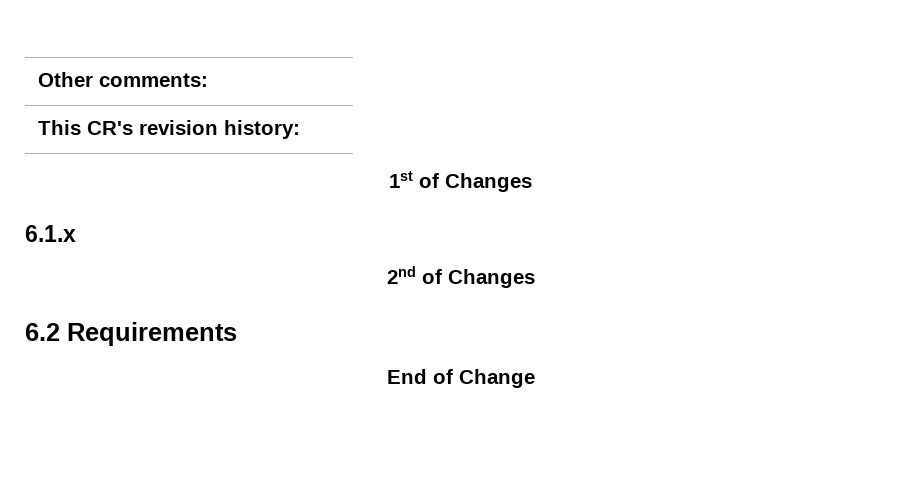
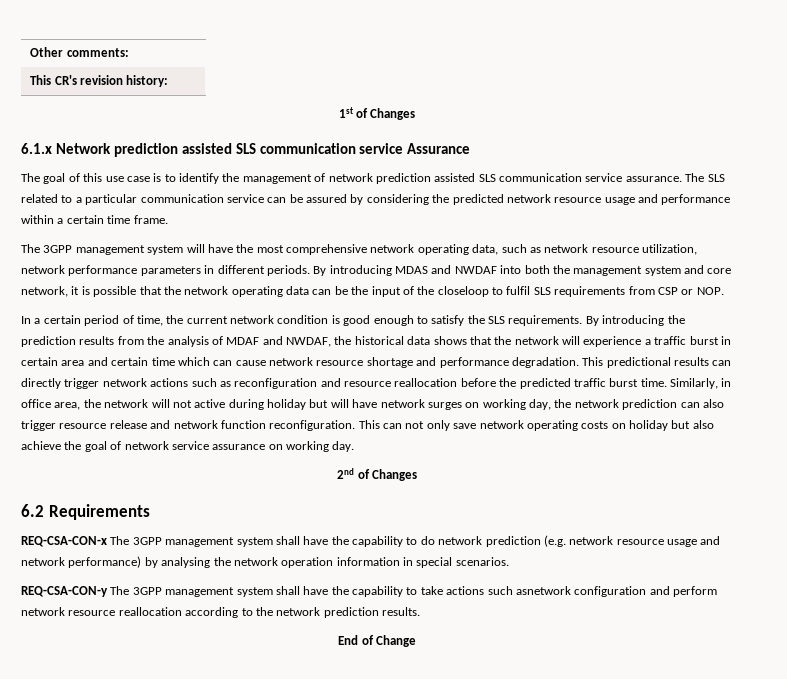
(76, 233) none -> [55,143,471,157] [21,173,725,184] [21,194,731,205] [21,215,168,224] [21,244,697,255] [21,265,732,276] [21,286,724,297] [21,315,685,326] [21,336,731,347] [21,357,732,368] [21,378,732,389] [21,399,724,410] [21,420,714,431] [21,441,355,452] Network prediction assisted SLS communication service Assurance // The goal of this use case is to identify the management of network prediction assisted SLS communication service assurance. The SLS related to a particular communication service can be assured by considering the predicted network resource usage and performance within a certain time frame. // The 3GPP management system will have the most comprehensive network operating data, such as network resource utilization, network performance parameters in different periods. By introducing MDAS and NWDAF into both the management system and core network, it is possible that the network operating data can be the input of the closeloop to fulfil SLS requirements from CSP or NOP. // In a certain period of time, the current network condition is good enough to satisfy the SLS requirements. By introducing the prediction results from the analysis of MDAF and NWDAF, the historical data shows that the network will experience a traffic burst in certain area and certain time which can cause network resource shortage and performance degradation. This predictional results can directly trigger network actions such as reconfiguration and resource reallocation before the predicted traffic burst time. Similarly, in office area, the network will not active during holiday but will have network surges on working day, the network prediction can also trigger resource release and network function reconfiguration. This can not only save network operating costs on holiday but also achieve the goal of network service assurance on working day.
(237, 334) none -> [21,535,721,547] [21,556,509,568] [21,586,717,597] [21,607,420,618] // REQ-CSA-CON-x The 3GPP management system shall have the capability to do network prediction (e.g. network resource usage and network performance) by analysing the network operation information in special scenarios. // REQ-CSA-CON-y The 3GPP management system shall have the capability to take actions such asnetwork configuration and perform network resource reallocation according to the network prediction results.

